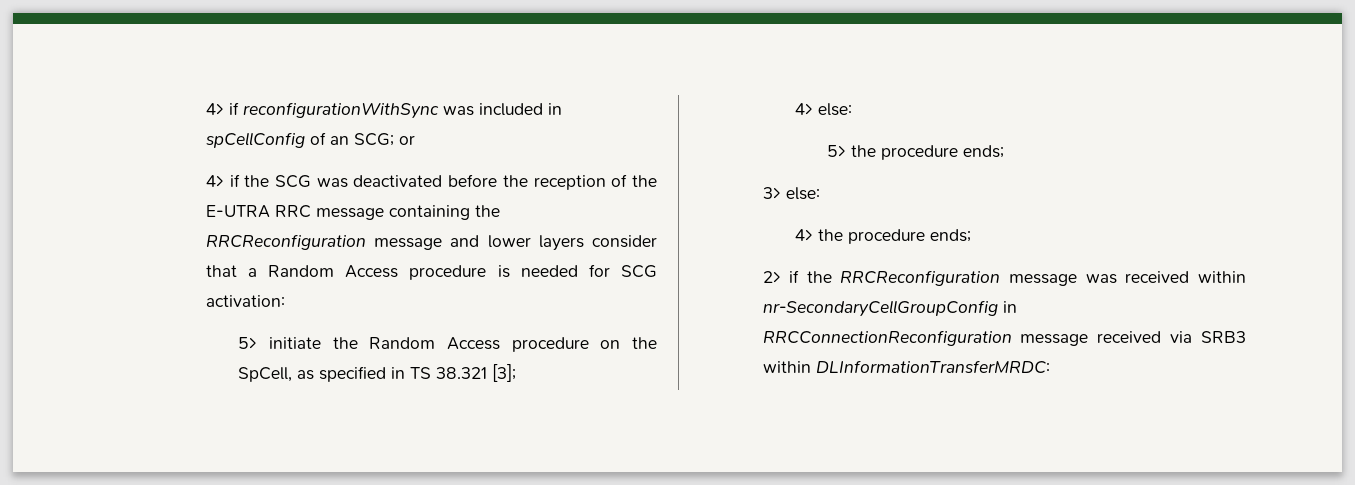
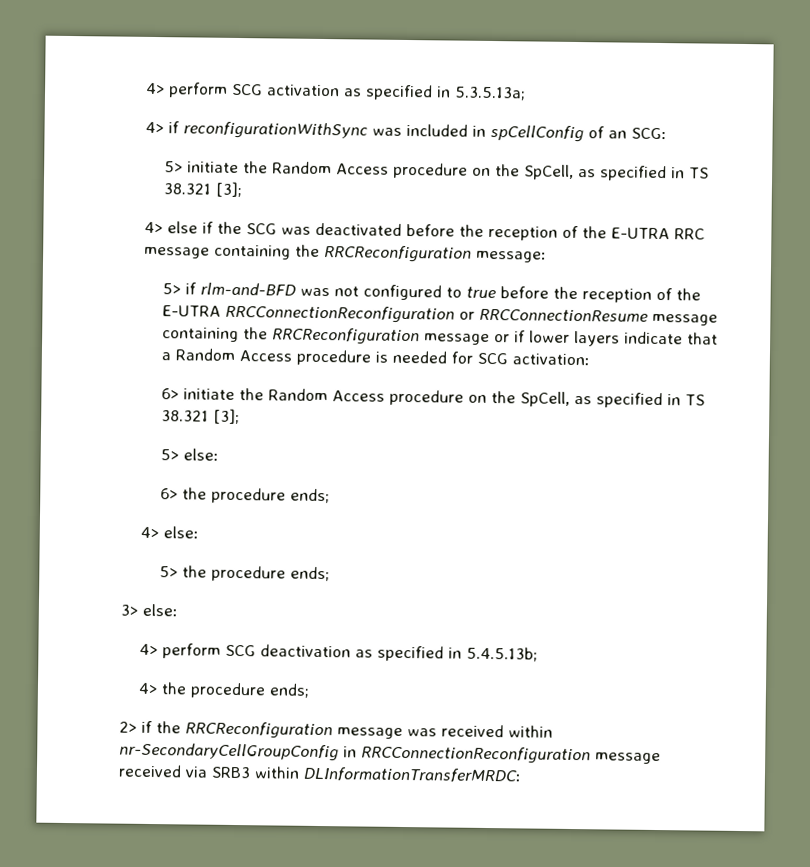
[205,103,224,115] 4> -> [146,82,527,101] [145,121,165,134] 4> perform SCG activation as specified in 5.3.5.13a; // 4>
[353,133,415,146] [205,174,657,190] [205,205,500,220] [205,234,657,251] [205,264,657,280] [205,295,285,307] SCG; or // 4> if the SCG was deactivated before the reception of the E-UTRA RRC message containing the RRCReconfiguration message and lower layers consider that a Random Access procedure is needed for SCG activation: -> [631,127,668,140] SCG:
(517, 373) none -> [144,221,706,241] [144,244,548,263] [162,282,702,303] [162,304,719,326] [162,327,719,347] [161,348,591,366] [161,388,706,409] [161,408,241,425] [160,448,220,461] [160,487,331,504] // 4> else if the SCG was deactivated before the reception of the E-UTRA RRC message containing the RRCReconfiguration message: // 5> if rlm-and-BFD was not configured to true before the reception of the E-UTRA RRCConnectionReconfiguration or RRCConnectionResume message containing the RRCReconfiguration message or if lower layers indicate that a Random Access procedure is needed for SCG activation: // 6> initiate the Random Access procedure on the SpCell, as specified in TS 38.321 [3]; // 5> else: // 6> the procedure ends;
(820, 193) none -> [139,643,539,662] // 4> perform SCG deactivation as specified in 5.4.5.13b;

